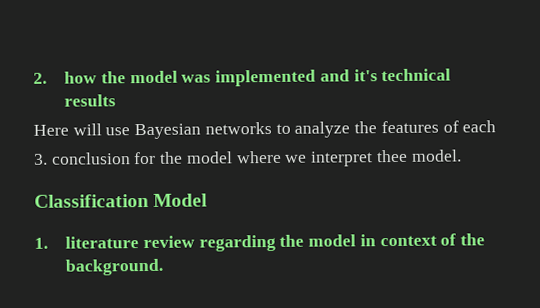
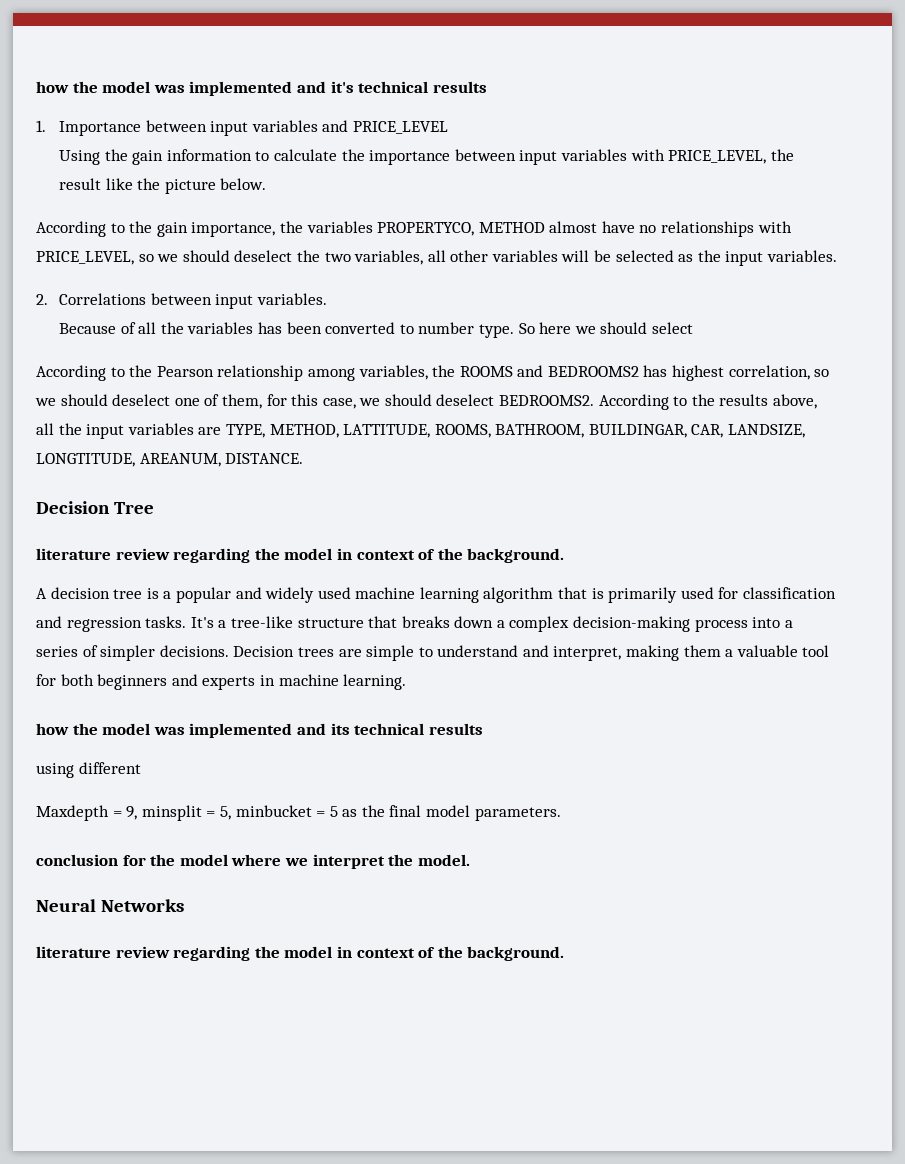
[33,72,47,84] 2. -> (36, 87) none
[33,120,497,140] [33,149,462,167] [34,193,209,208] [34,237,48,249] Here will use Bayesian networks to analyze the features of each // 3. conclusion for the model where we interpret thee model. // Classification Model // 1. -> [36,120,449,136] [59,149,794,165] [59,178,267,194] [36,221,792,237] [36,250,838,266] [36,293,327,309] [59,322,693,338] [36,365,830,381] [35,394,818,410] [36,423,806,439] [36,453,304,467] [36,501,154,514] 1. Importance between input variables and PRICE_LEVEL // Using the gain information to calculate the importance between input variables with PRICE_LEVEL, the result like the picture below. // According to the gain importance, the variables PROPERTYCO, METHOD almost have no relationships with PRICE_LEVEL, so we should deselect the two variables, all other variables will be selected as the input variables. // 2. Correlations between input variables. // Because of all the variables has been converted to number type. So here we should select // According to the Pearson relationship among variables, the ROOMS and BEDROOMS2 has highest correlation, so we should deselect one of them, for this case, we should deselect BEDROOMS2. According to the results above, all the input variables are TYPE, METHOD, LATTITUDE, ROOMS, BATHROOM, BUILDINGAR, CAR, LANDSIZE, LONGTITUDE, AREANUM, DISTANCE. // Decision Tree //
(164, 267) none -> [36,587,837,603] [36,616,793,632] [36,645,830,661] [36,674,407,690] [36,723,483,738] [36,762,141,778] [36,805,561,821] [36,854,470,869] [36,899,184,912] [36,946,565,961] // A decision tree is a popular and widely used machine learning algorithm that is primarily used for classification and regression tasks. It's a tree-like structure that breaks down a complex decision-making process into a series of simpler decisions. Decision trees are simple to understand and interpret, making them a valuable tool for both beginners and experts in machine learning. // how the model was implemented and its technical results // using different // Maxdepth = 9, minsplit = 5, minbucket = 5 as the final model parameters. // conclusion for the model where we interpret the model. // Neural Networks // literature review regarding the model in context of the background.

